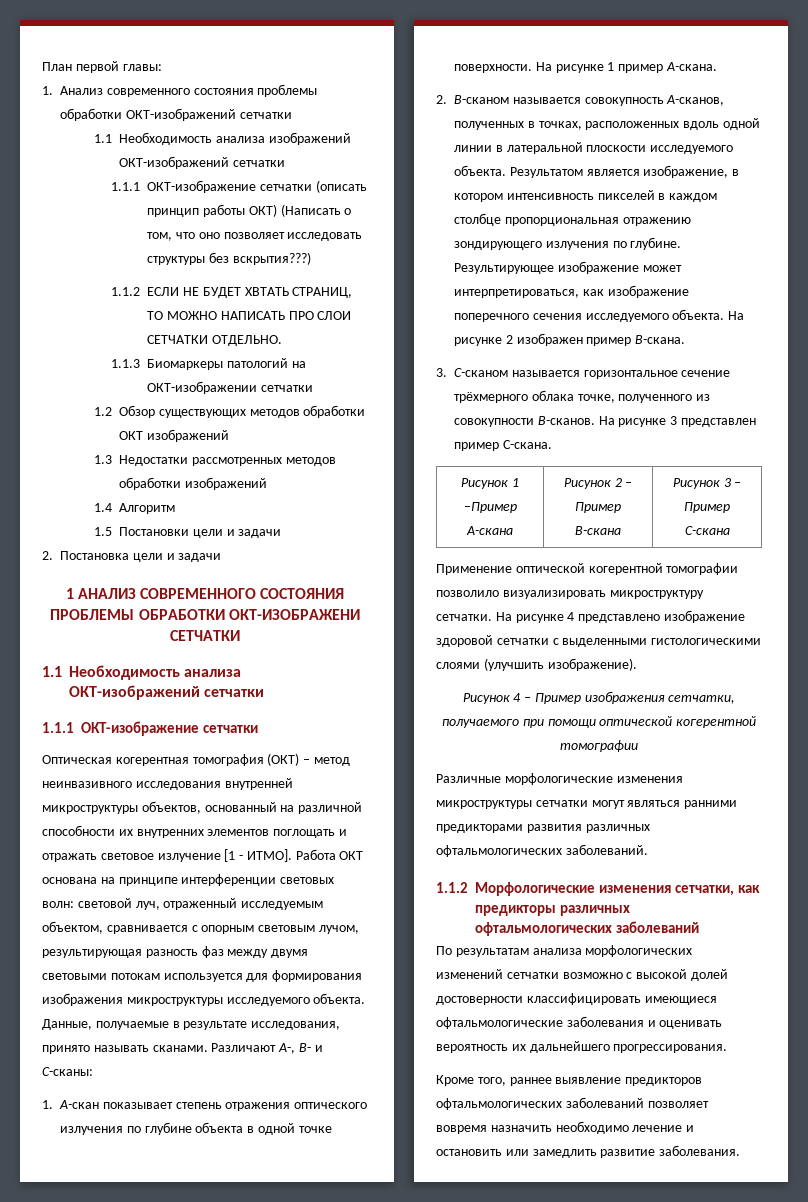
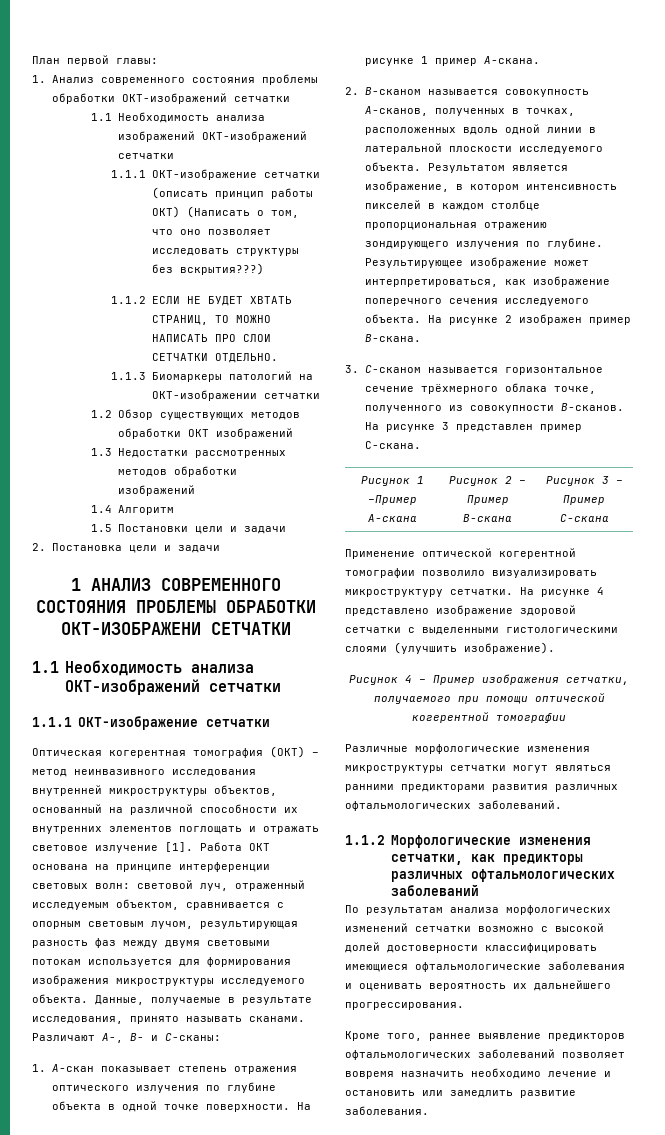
[224,849,292,862] [1 - ИТМО]. -> [165,842,193,852] [1].

